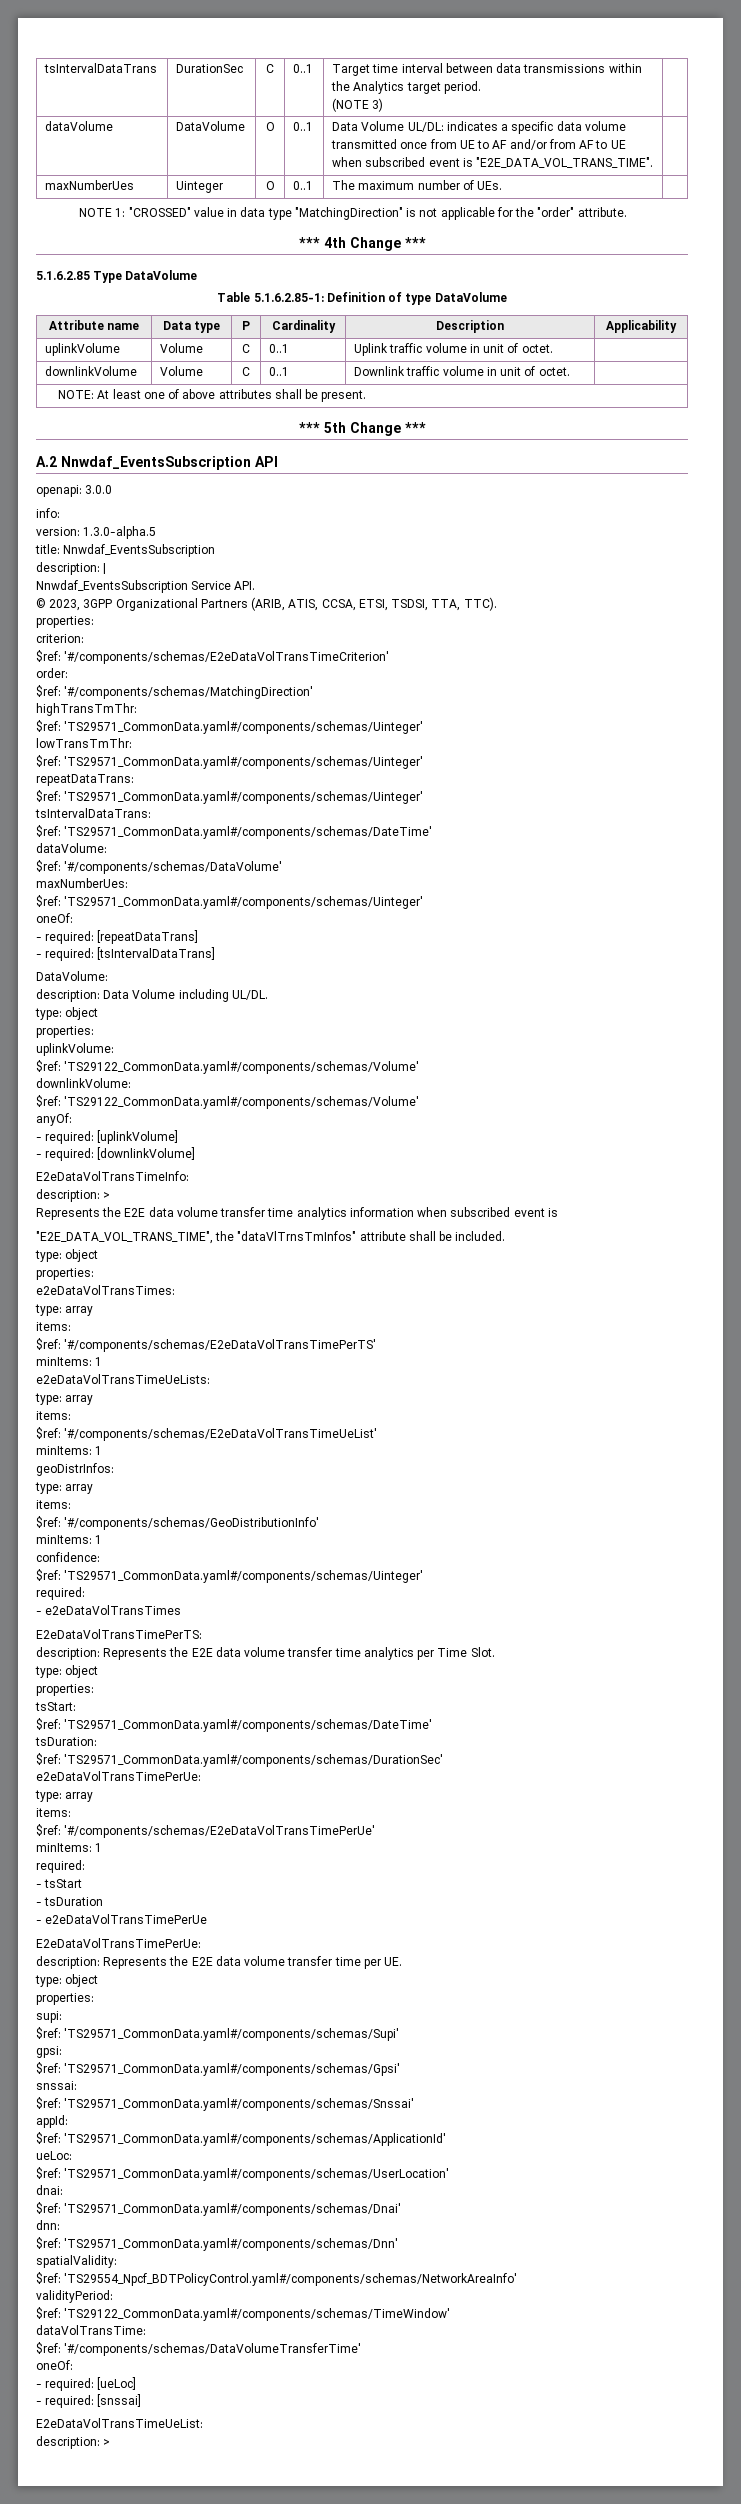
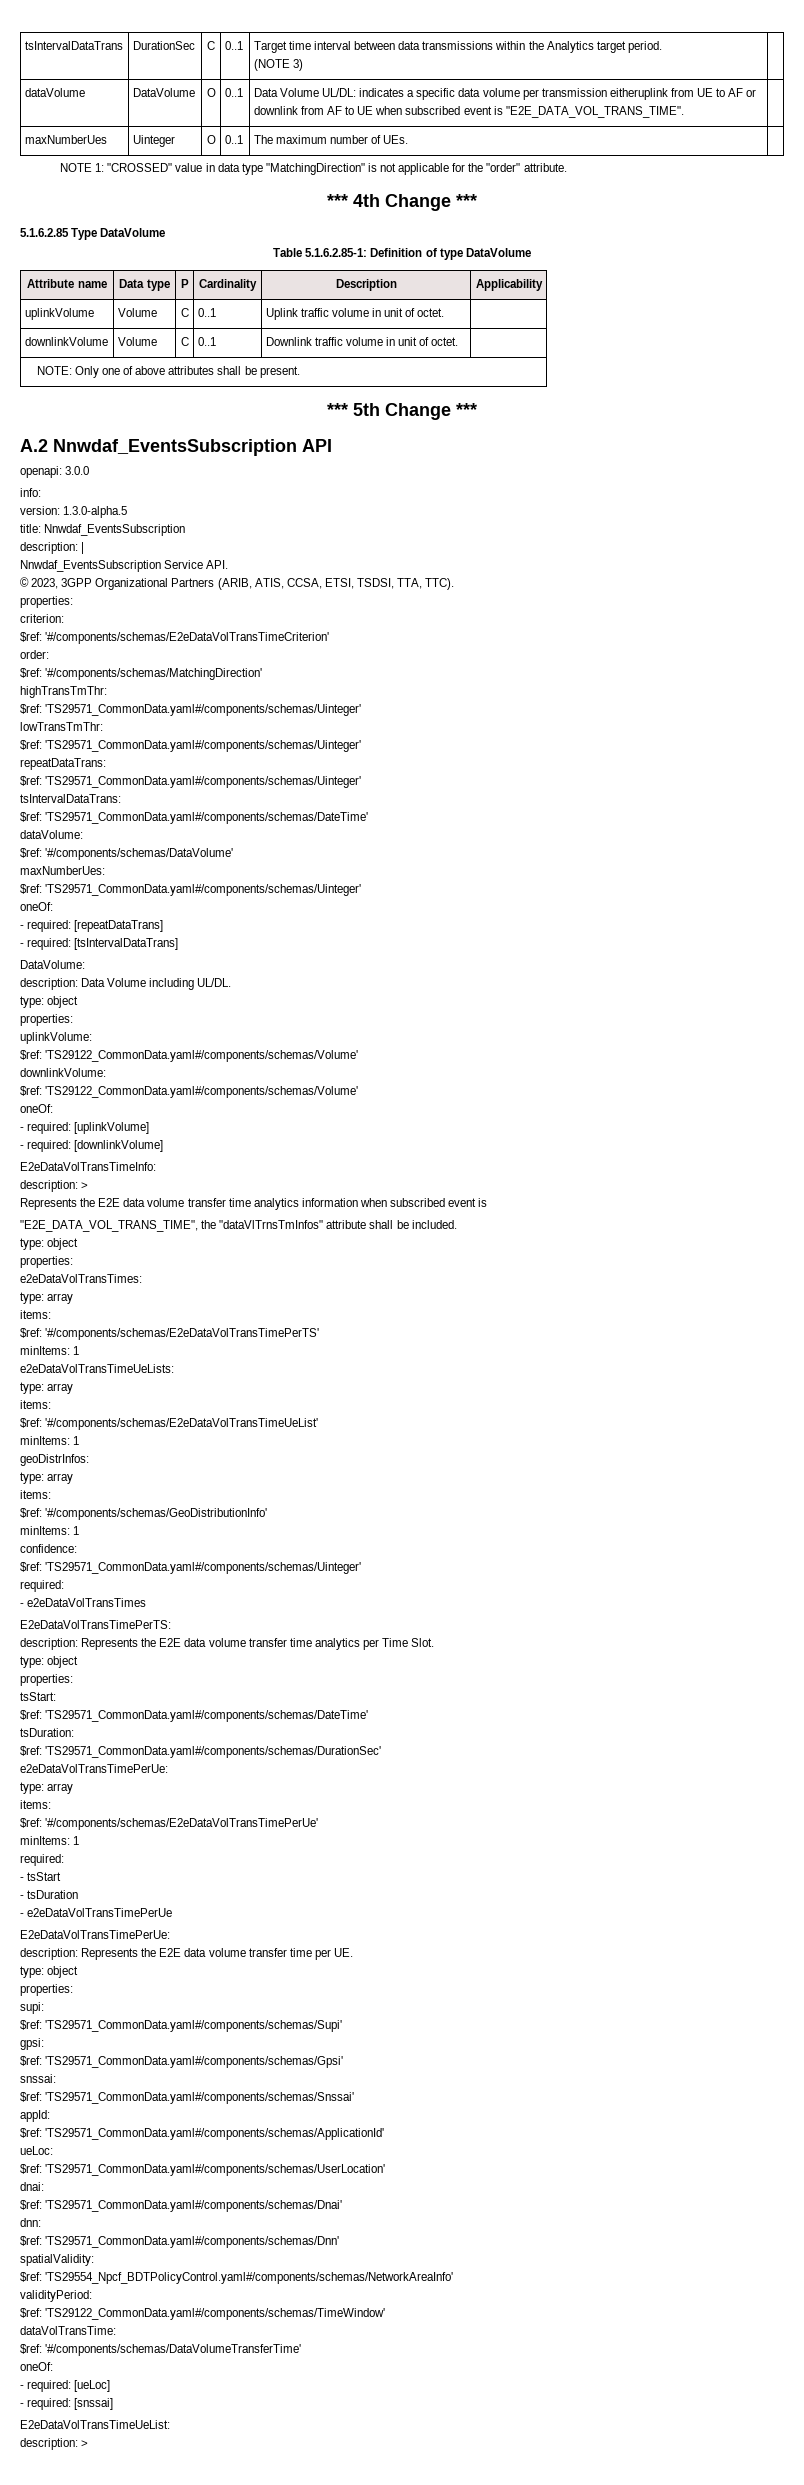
[331,139,428,149] transmitted once -> [522,88,668,100] per transmission eitheruplink
[509,139,547,150] and/or -> [746,89,757,97] [253,106,298,115] or downlink
[97,389,141,399] At least -> [74,366,99,378] Only
[36,1113,72,1126] anyOf: -> [20,1104,53,1113] oneOf:

